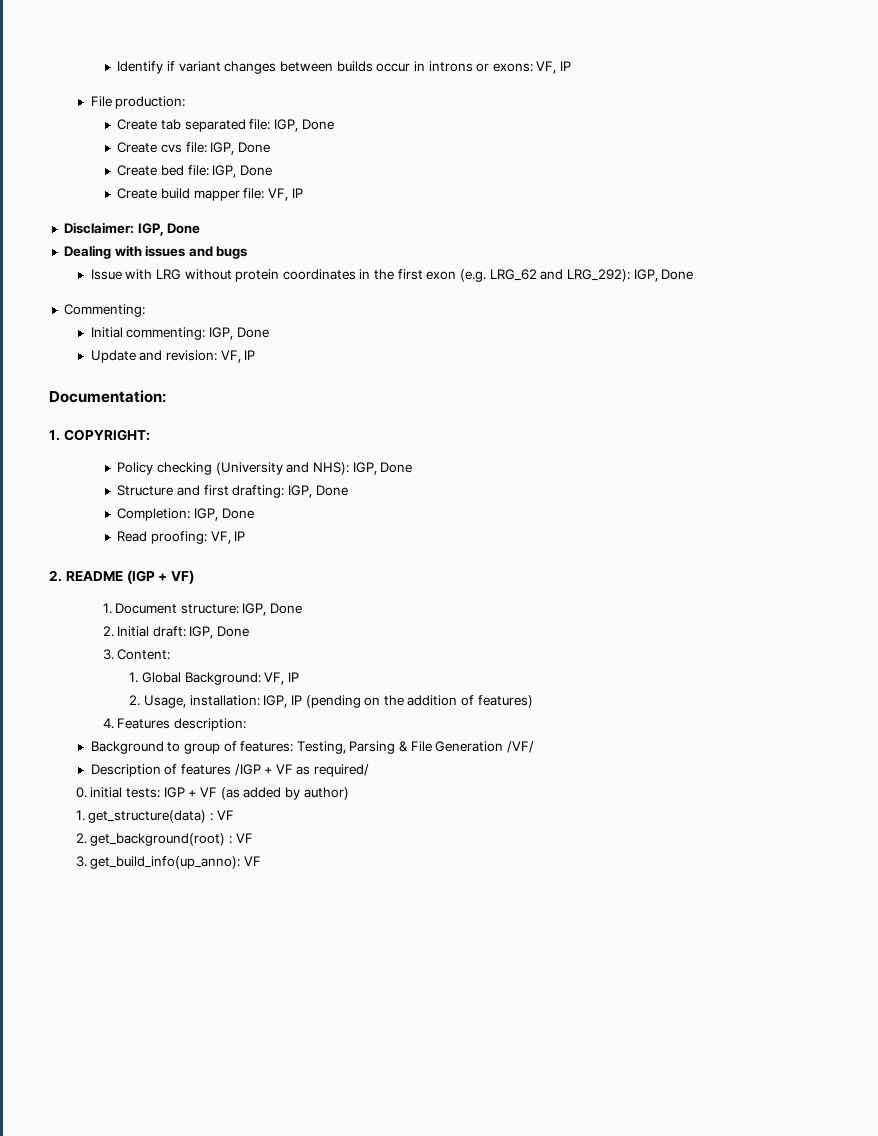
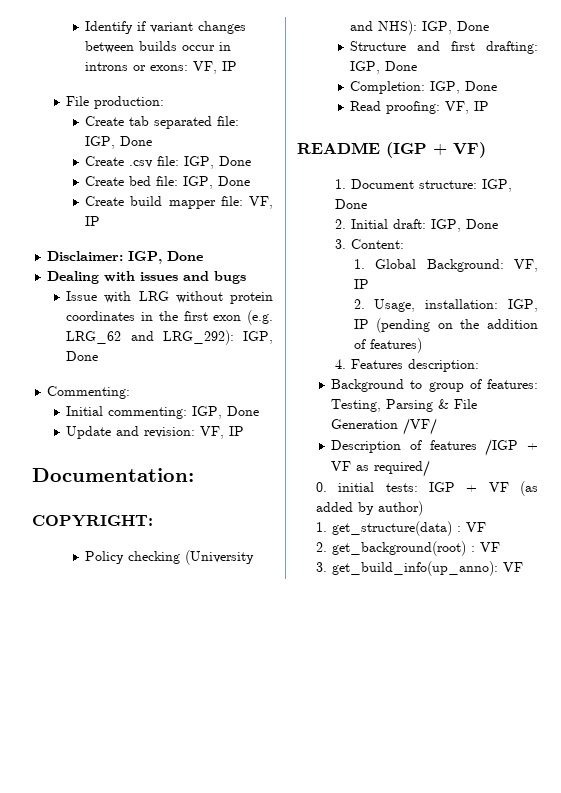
[161,144,183,153] cvs -> [129,160,154,168] .csv
[49,430,60,441] 1. -> (194, 475) none
[49,570,62,582] 2. -> (490, 106) none

